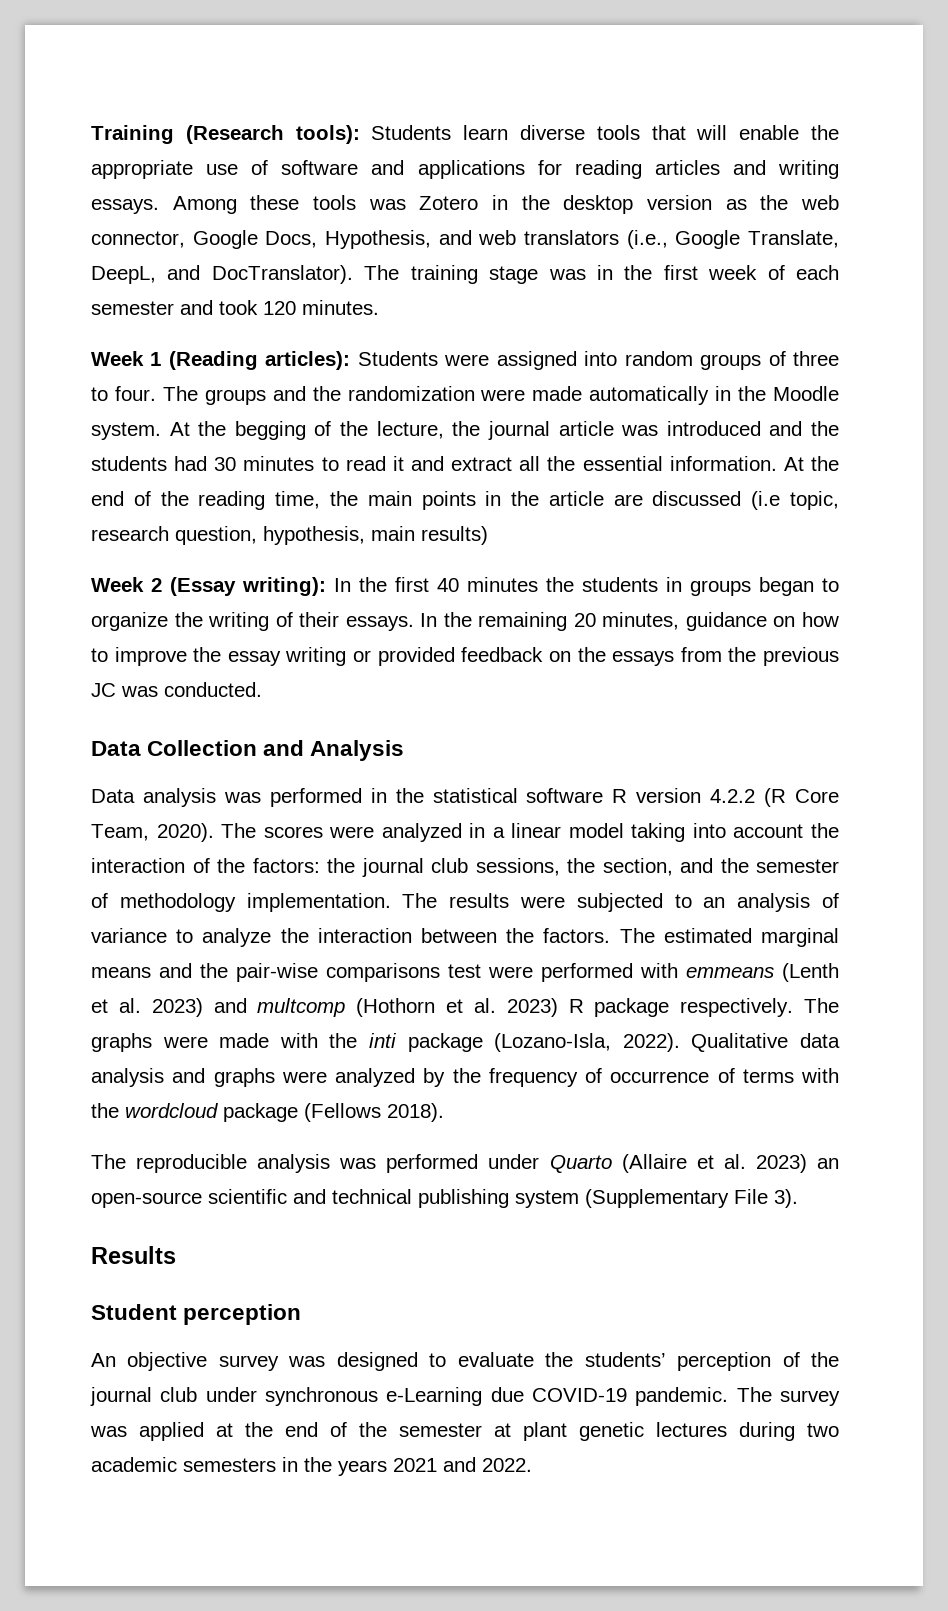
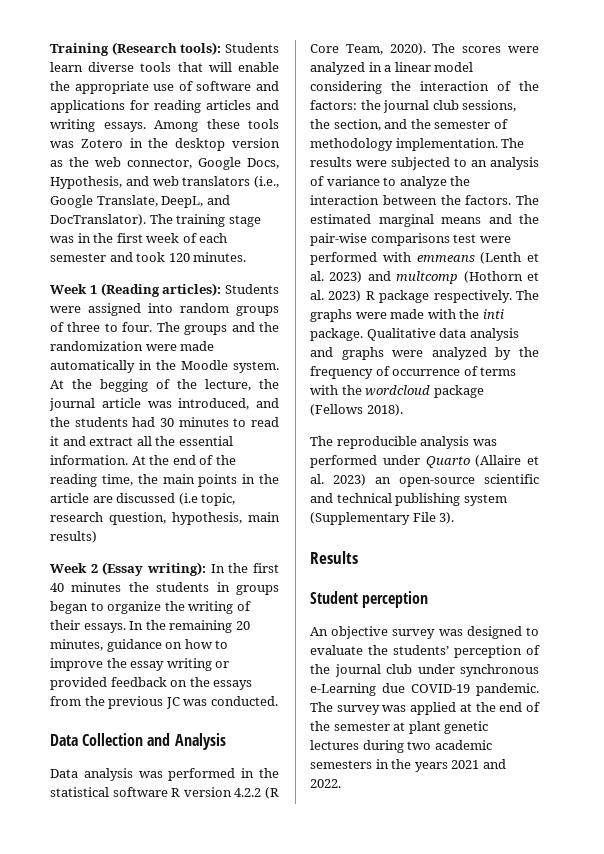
[666,421,761,436] introduced -> [178,398,250,410] introduced,
[631,823,804,842] taking into account -> [310,81,382,94] considering
[407,1033,680,1052] package (Lozano-Isla, 2022). -> [310,328,363,341] package.

